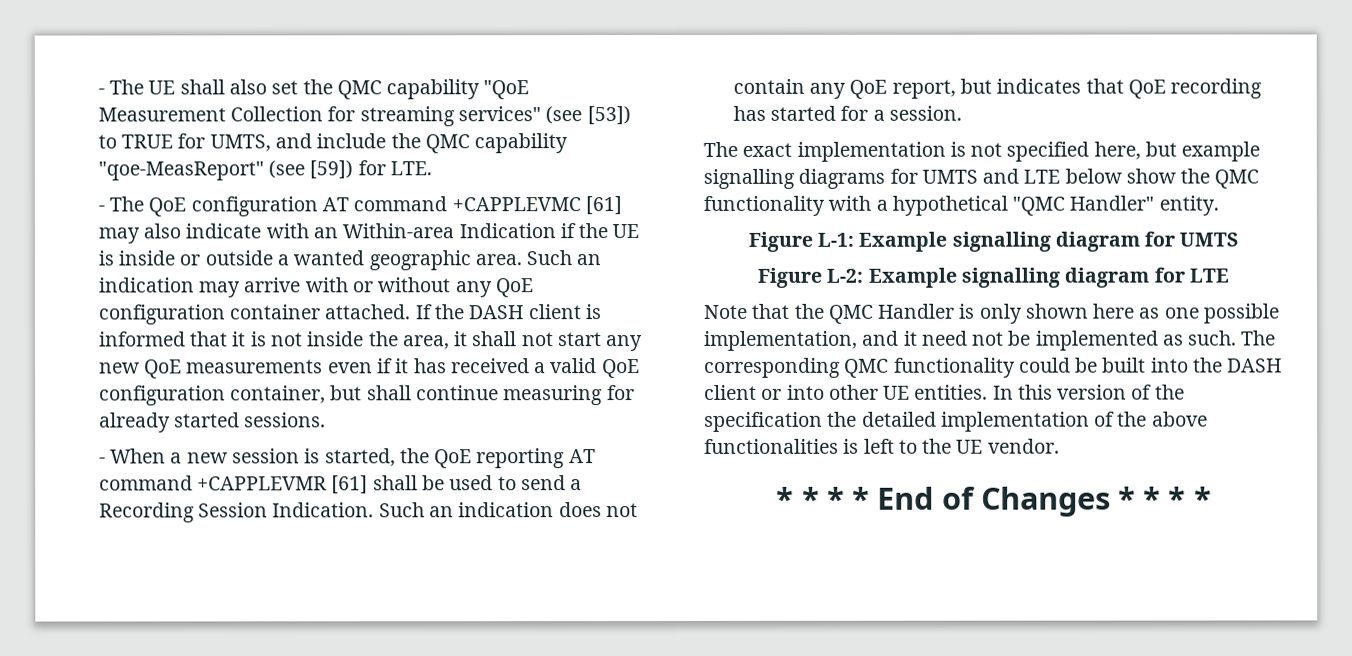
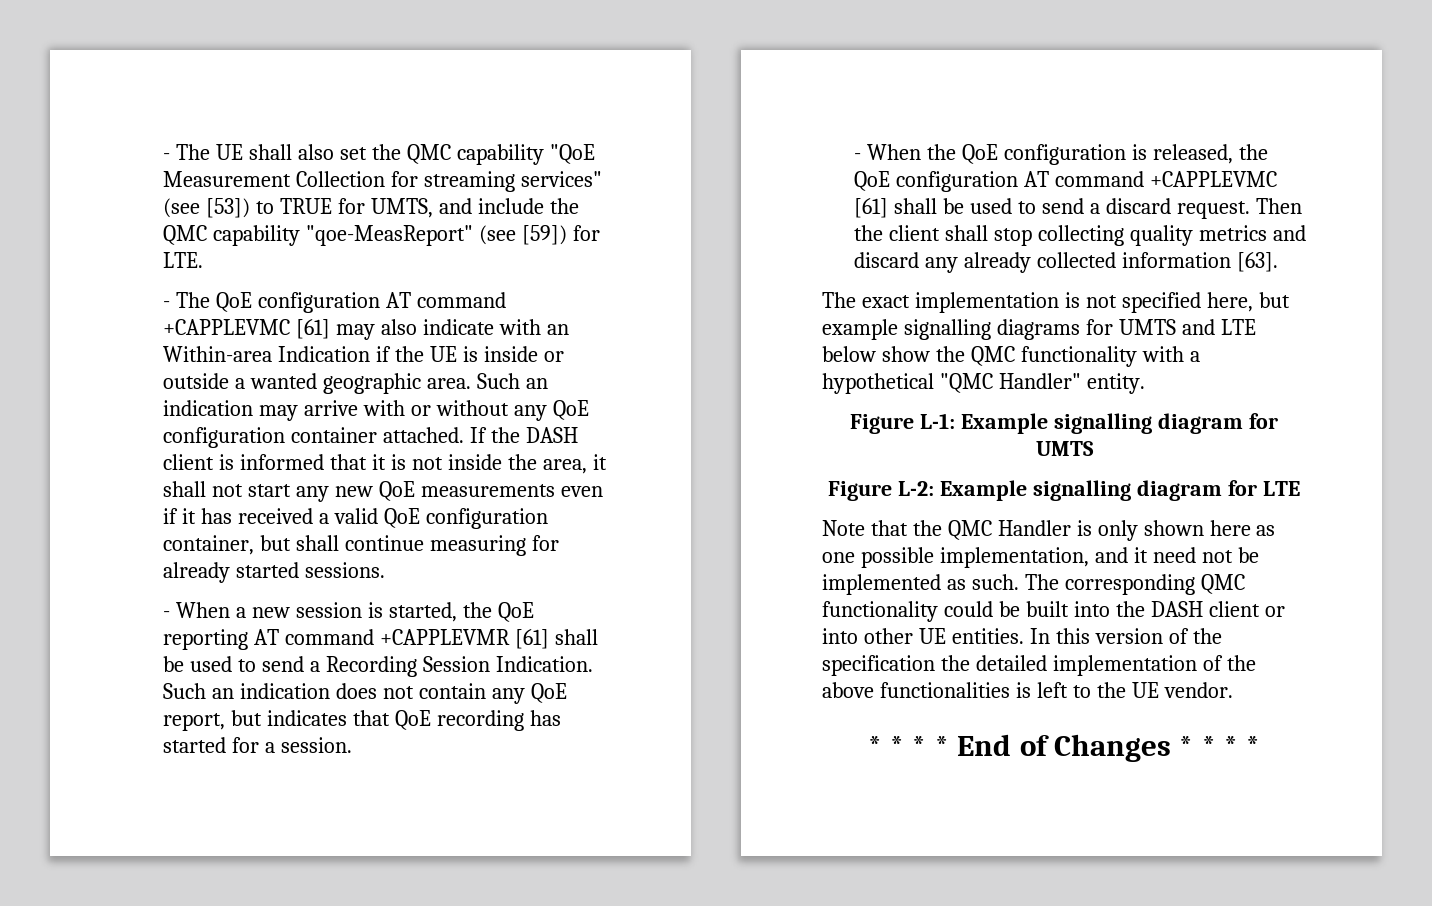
(963, 113) none -> [854,144,1268,165] [854,171,1278,192] [854,198,1302,219] [854,225,1306,246] [854,252,1279,273] // - When the QoE configuration is released, the QoE configuration AT command +CAPPLEVMC [61] shall be used to send a discard request. Then the client shall stop collecting quality metrics and discard any already collected information [63].

